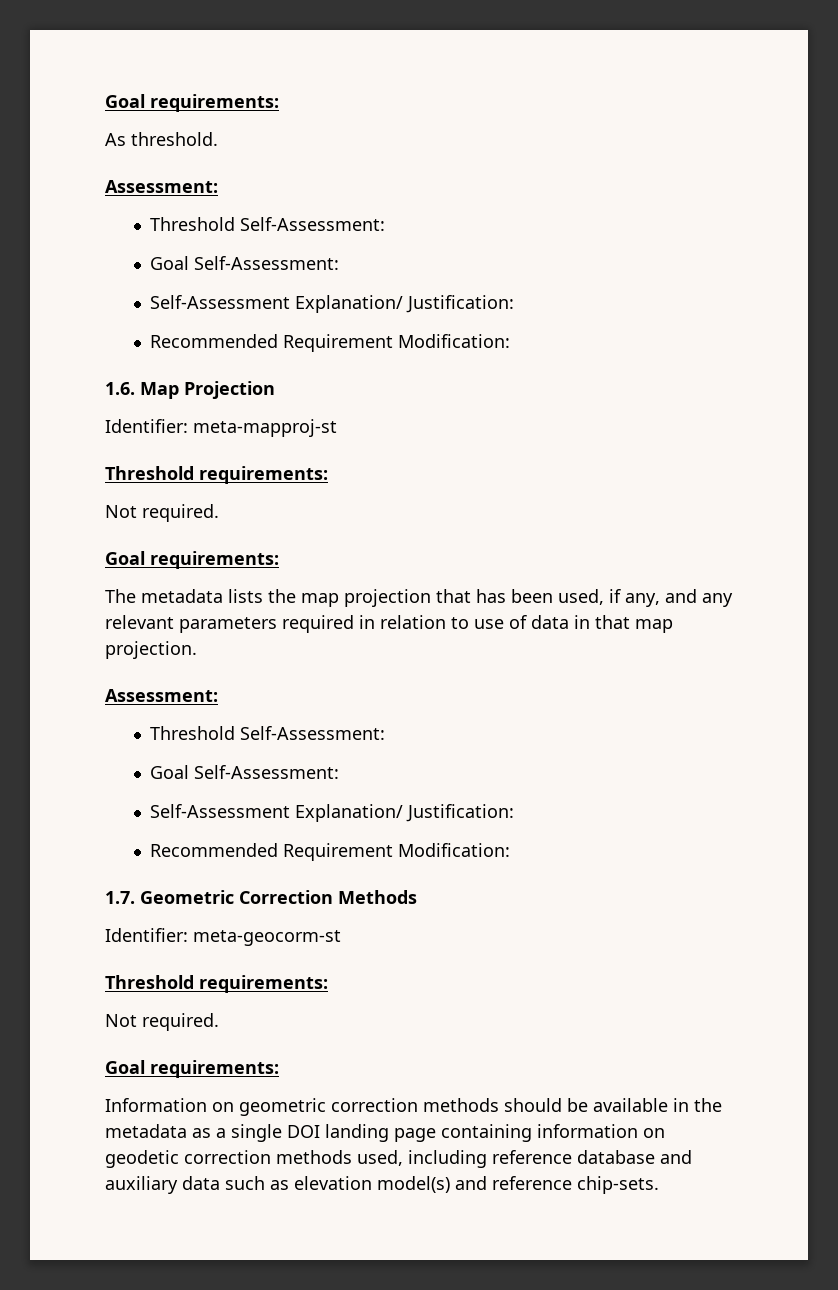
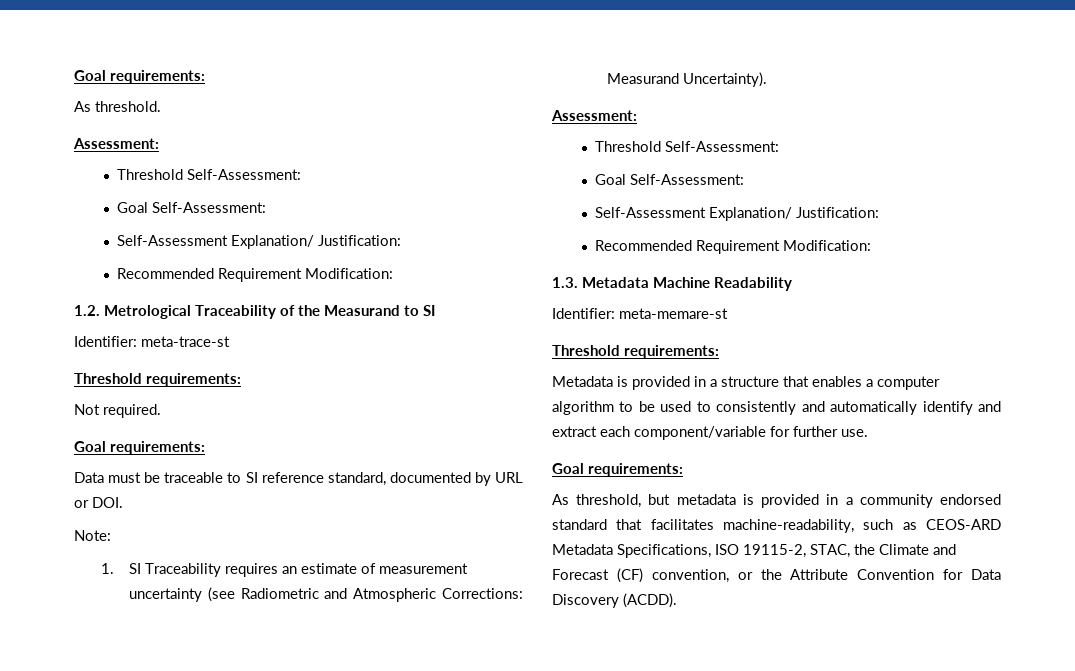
[105,381,275,399] [105,419,337,437] [105,466,328,484] [105,504,219,522] [105,551,279,569] [105,589,733,607] [105,615,673,633] [105,641,197,659] 1.6. Map Projection // Identifier: meta-mapproj-st // Threshold requirements: // Not required. // Goal requirements: // The metadata lists the map projection that has been used, if any, and any relevant parameters required in relation to use of data in that map projection. -> [74,305,435,319] [74,336,230,347] [74,373,241,387] [74,404,161,418] [74,441,205,455] [74,472,523,486] [74,497,123,508] [74,530,111,541] [101,563,468,577] [128,587,523,602] [606,72,767,87] 1.2. Metrological Traceability of the Measurand to SI // Identifier: meta-trace-st // Threshold requirements: // Not required. // Goal requirements: // Data must be traceable to SI reference standard, documented by URL or DOI. // Note: // 1. SI Traceability requires an estimate of measurement uncertainty (see Radiometric and Atmospheric Corrections: Measurand Uncertainty).
[105,890,417,904] [105,928,341,946] [105,975,328,993] [105,1013,219,1031] [105,1060,279,1078] [105,1098,722,1116] [105,1124,665,1142] [105,1150,692,1168] [105,1176,659,1194] 1.7. Geometric Correction Methods // Identifier: meta-geocorm-st // Threshold requirements: // Not required. // Goal requirements: // Information on geometric correction methods should be available in the metadata as a single DOI landing page containing information on geodetic correction methods used, including reference database and auxiliary data such as elevation model(s) and reference chip-sets. -> [552,277,792,291] [552,308,728,319] [552,345,719,359] [552,376,940,390] [552,401,1001,415] [552,426,868,440] [552,463,683,477] [552,494,1001,508] [552,519,1001,533] [552,544,956,558] [552,568,1001,583] [552,593,677,608] 1.3. Metadata Machine Readability // Identifier: meta-memare-st // Threshold requirements: // Metadata is provided in a structure that enables a computer algorithm to be used to consistently and automatically identify and extract each component/variable for further use. // Goal requirements: // As threshold, but metadata is provided in a community endorsed standard that facilitates machine-readability, such as CEOS-ARD Metadata Specifications, ISO 19115-2, STAC, the Climate and Forecast (CF) convention, or the Attribute Convention for Data Discovery (ACDD).

